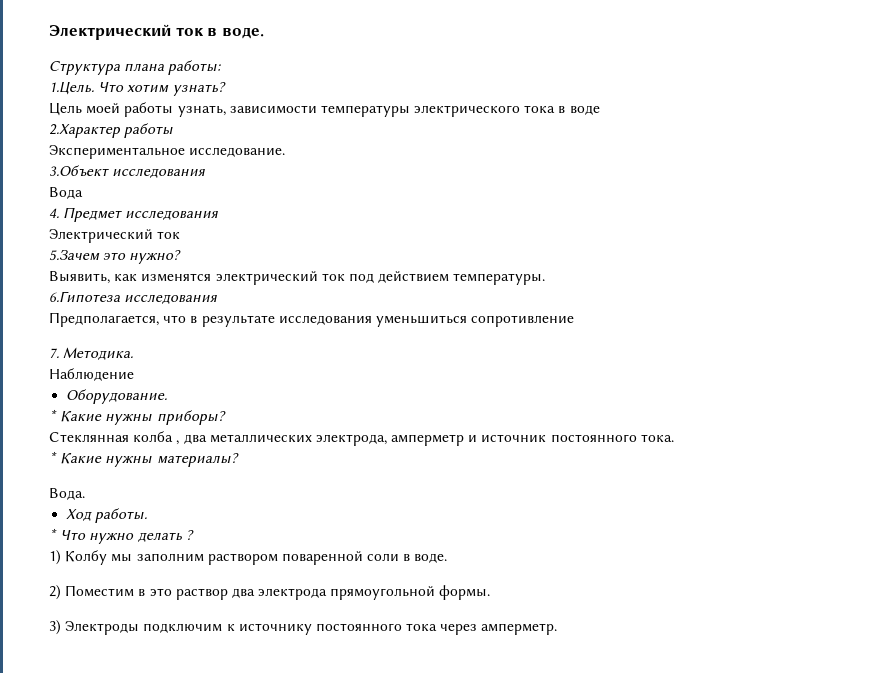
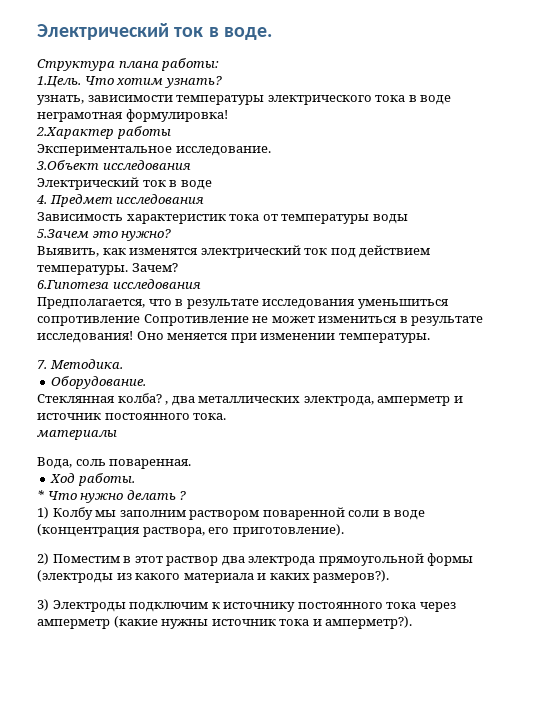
[49,102,174,117] Цель моей работы -> (222, 82) none
(600, 110) none -> [37,109,228,122] неграмотная формулировка!
[49,187,83,199] Вода -> [37,177,212,190] Электрический ток в воде
[49,229,181,243] Электрический ток -> [37,212,408,224] Зависимость характеристик тока от температуры воды
(546, 279) none -> [131,263,178,272] Зачем?
(575, 321) none -> [143,314,484,326] [37,331,430,343] Сопротивление не может измениться в результате исследования! Оно меняется при изменении температуры.
[49,368,134,381] // Наблюдение -> (123, 364) none
[49,409,226,425] // * Какие нужны приборы? -> (147, 382) none
[133,431,174,442] колба -> [117,393,162,403] колба?
[49,451,239,467] [49,488,85,500] * Какие нужны материалы? // Вода. -> [37,430,117,440] [37,457,192,469] материалы // Вода, соль поваренная.
[414,553,448,563] воде. -> [394,510,426,520] [37,524,344,537] воде (концентрация раствора, его приготовление).
[149,588,172,596] это -> [134,556,163,563] этот
[439,585,491,600] формы. -> [427,553,474,566] [37,570,390,583] формы (электроды из какого материала и каких размеров?).
[481,623,558,635] амперметр. -> [37,616,413,629] амперметр (какие нужны источник тока и амперметр?).

